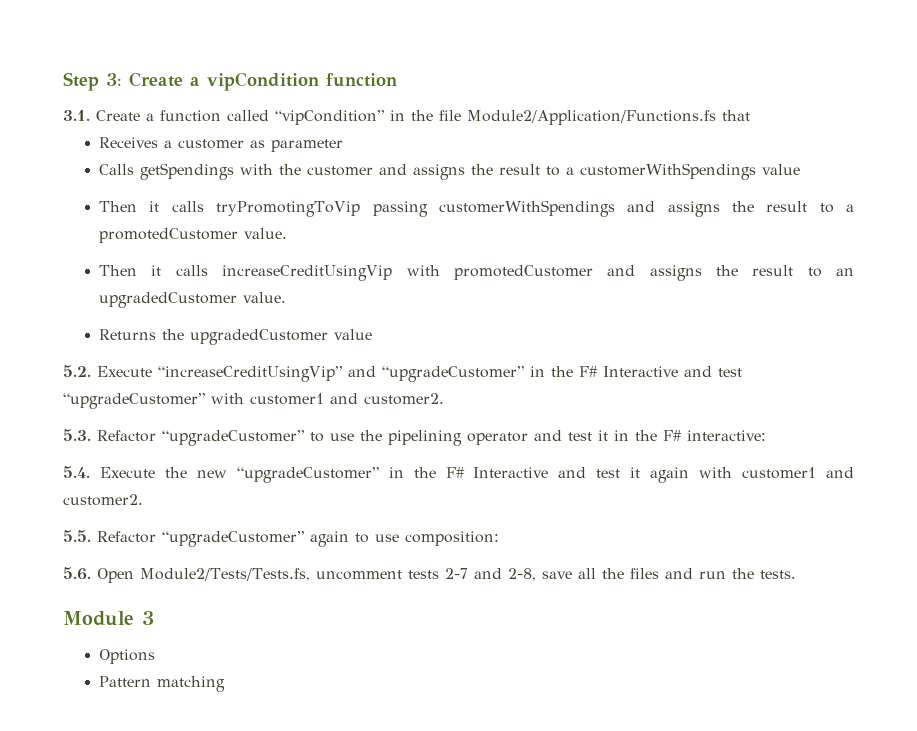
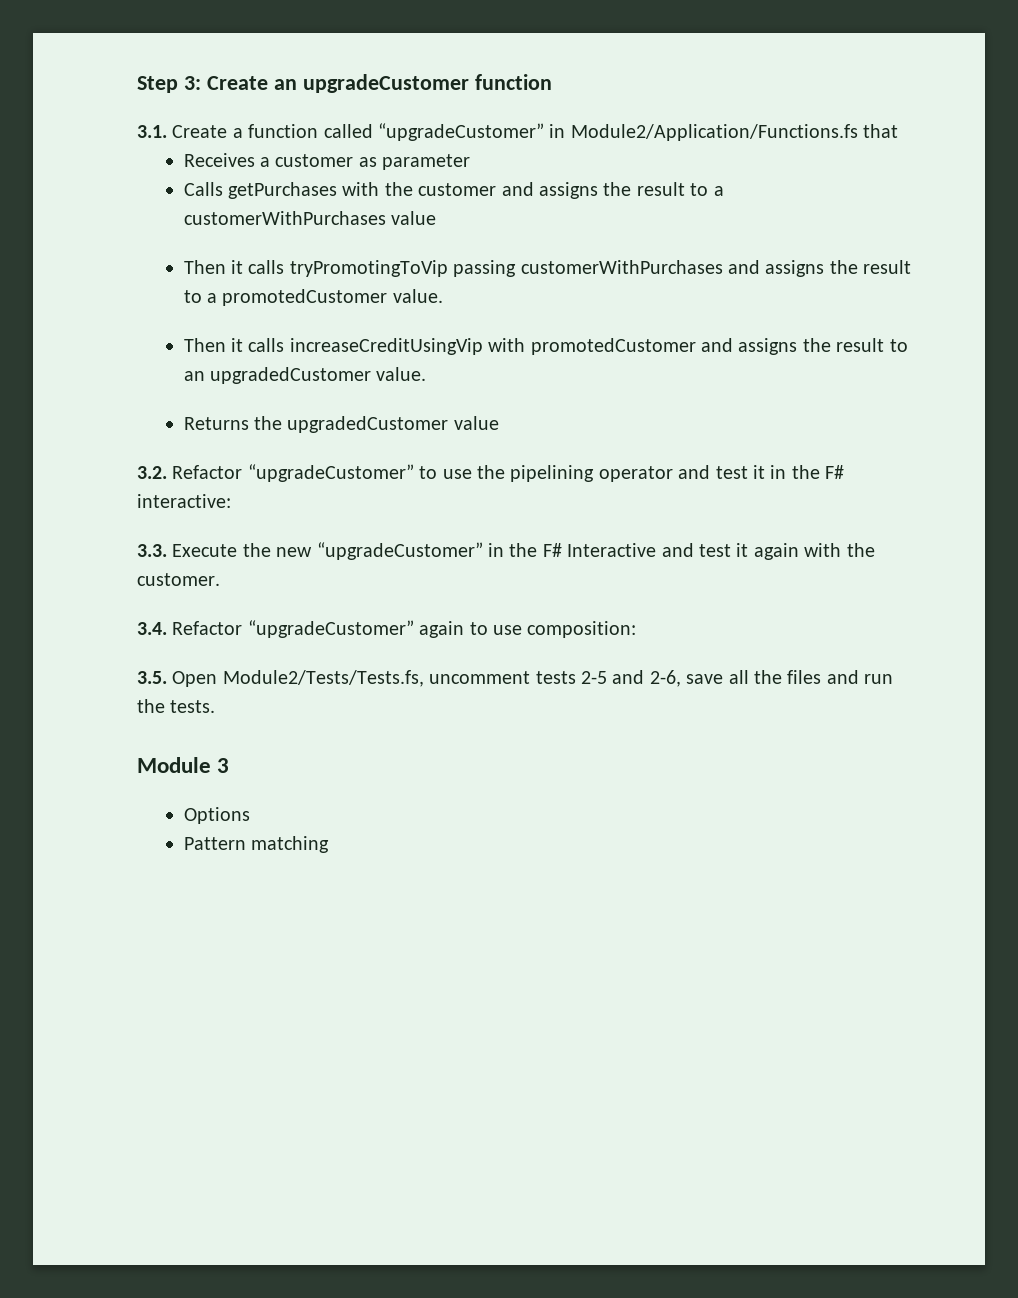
[190,72,319,91] a vipCondition -> [273,74,469,93] an upgradeCustomer
[275,110,461,125] “vipCondition” in the file -> [378,123,566,141] “upgradeCustomer” in
[140,163,235,180] getSpendings -> [227,182,337,199] getPurchases
[580,163,757,180] customerWithSpendings -> [183,211,386,225] customerWithPurchases
[438,200,615,217] customerWithSpendings -> [520,260,723,274] customerWithPurchases
[63,365,742,382] [63,393,444,409] [63,429,91,441] 5.2. Execute “increaseCreditUsingVip” and “upgradeCustomer” in the F# Interactive and test “upgradeCustomer” with customer1 and customer2. // 5.3. -> [137,466,167,479] 3.2.
[63,466,90,478] 5.4. -> [137,544,167,557] 3.3.
[742,467,854,479] [63,494,143,506] [63,530,91,542] customer1 and customer2. // 5.5. -> [846,543,875,557] [137,573,220,586] [137,622,167,635] the customer. // 3.4.
[63,567,91,580] 5.6. -> [137,671,167,684] 3.5.
[444,568,536,581] 2-7 and 2-8, -> [581,670,681,687] 2-5 and 2-6,

